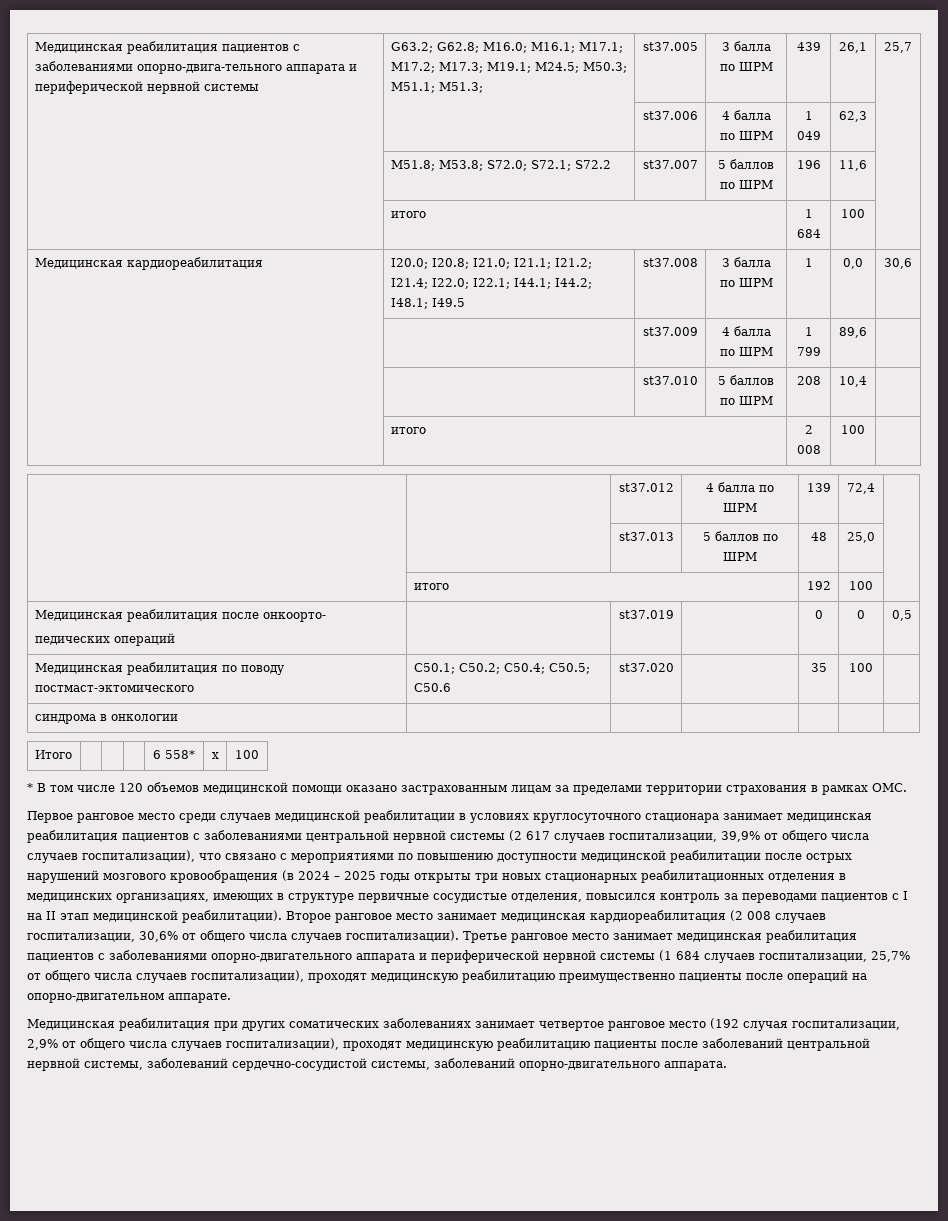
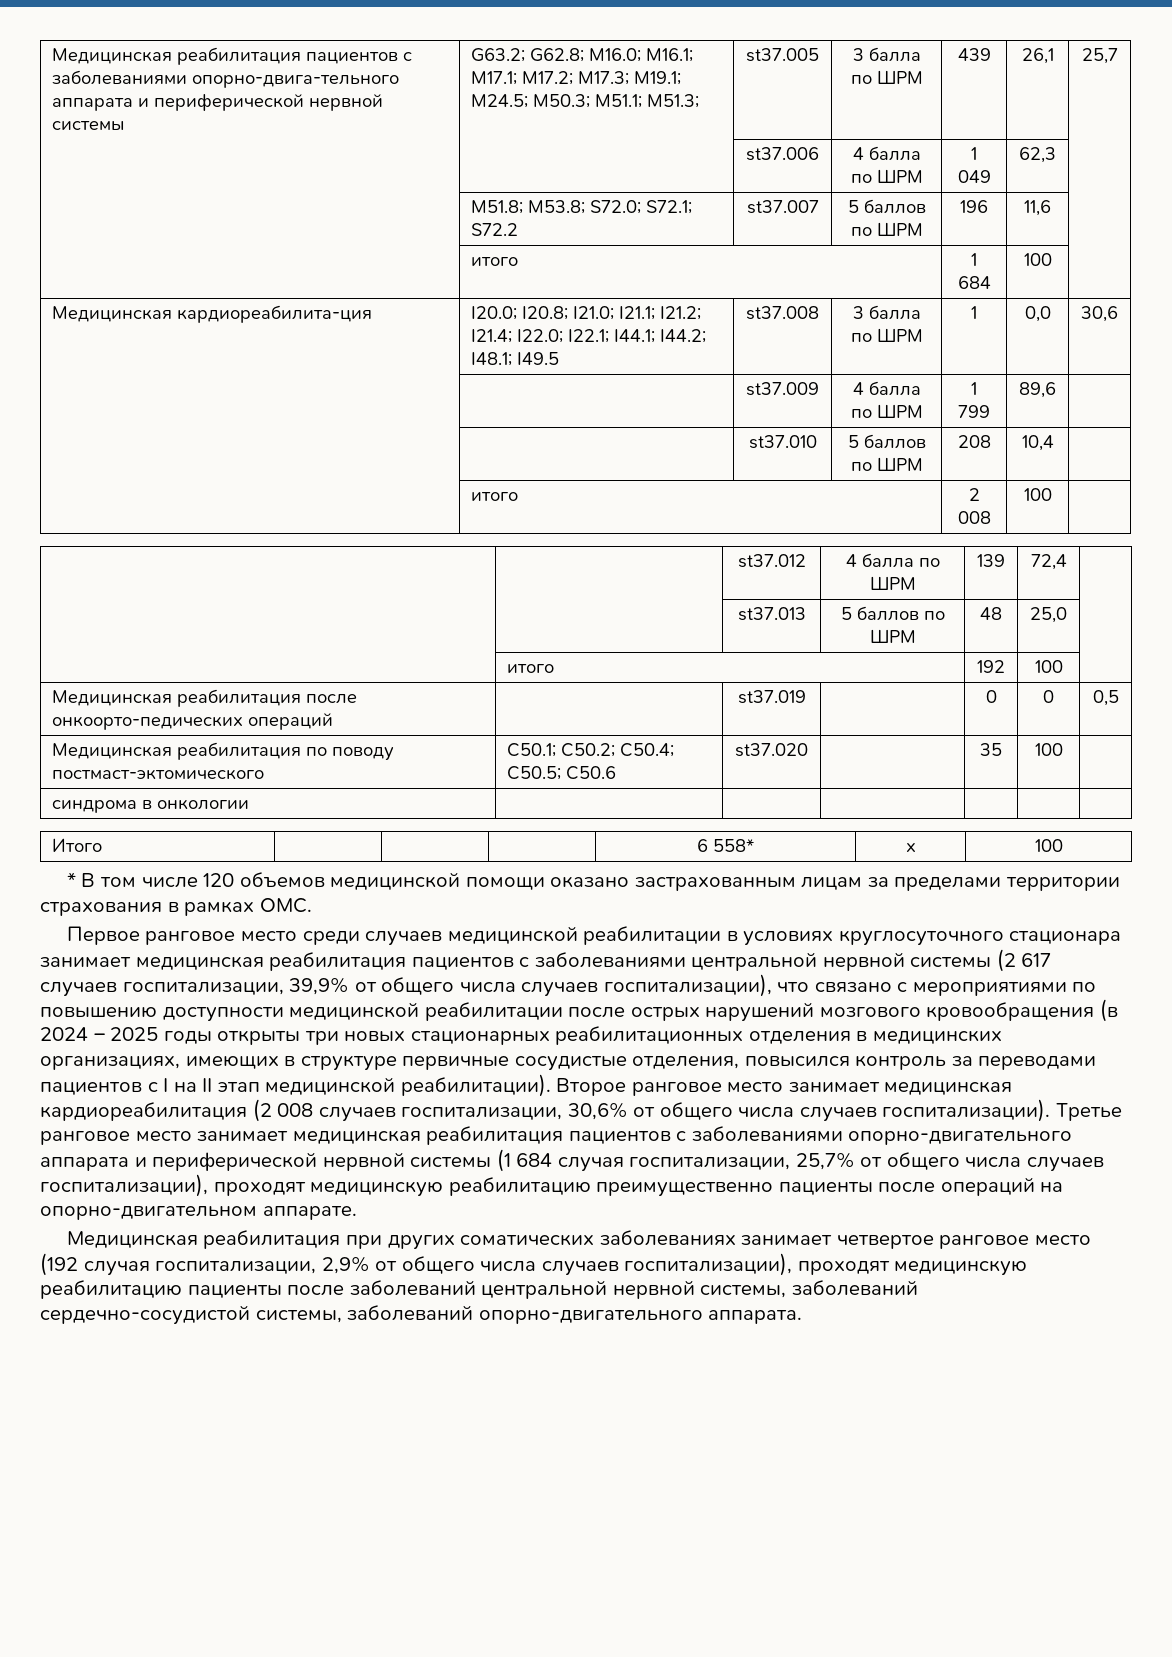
[126,257,263,270] кардиореабилитация -> [177,305,373,323] кардиореабилита-ция
[262,612,326,622] [34,636,110,645] онкоорто- // педических -> [52,716,244,730] онкоорто-педических
[704,953,755,963] случаев -> [557,1157,624,1172] случая

